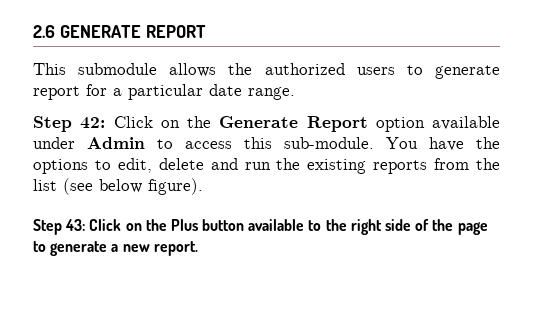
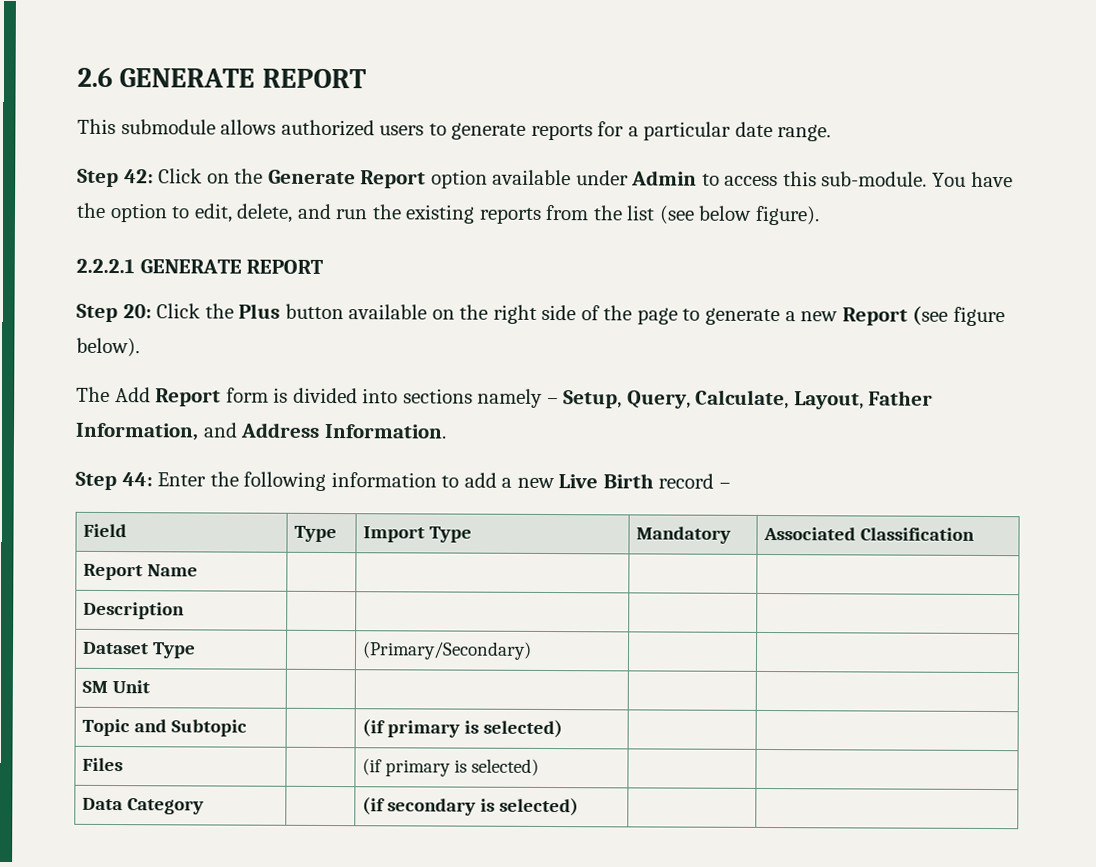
[228,63,253,75] the -> (277, 127) none
[33,86,80,100] report -> [530,123,593,141] reports
[33,159,88,174] options -> [109,203,168,223] option
[158,158,204,170] delete -> [236,203,294,223] delete,
[33,219,142,235] Step 43: Click on -> [76,258,325,274] [76,303,202,323] 2.2.2.1 GENERATE REPORT // Step 20: Click
[308,220,322,231] to -> [431,309,455,320] on
[153,241,198,256] report. -> [841,305,1005,327] [76,337,140,358] [76,386,934,410] [75,422,447,441] [75,471,731,491] [83,523,128,538] [294,525,338,543] [363,526,473,543] [636,526,732,544] [763,526,976,541] [83,563,199,581] [83,601,186,620] [82,641,197,659] [362,641,533,660] [82,680,151,694] [82,718,248,737] [362,719,564,739] [82,757,124,772] [362,758,540,777] [82,797,205,815] [362,797,580,817] Report (see figure below). // The Add Report form is divided into sections namely – Setup, Query, Calculate, Layout, Father Information, and Address Information. // Step 44: Enter the following information to add a new Live Birth record – // Field | Type | Import Type | Mandatory | Associated Classification // Report Name | | | | // Description | | | | // Dataset Type | | (Primary/Secondary) | | // SM Unit | | | | // Topic and Subtopic | | (if primary is selected) | | // Files | | (if primary is selected) | | // Data Category | | (if secondary is selected) | |

